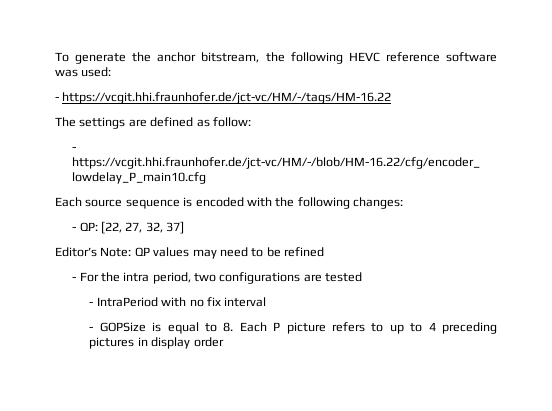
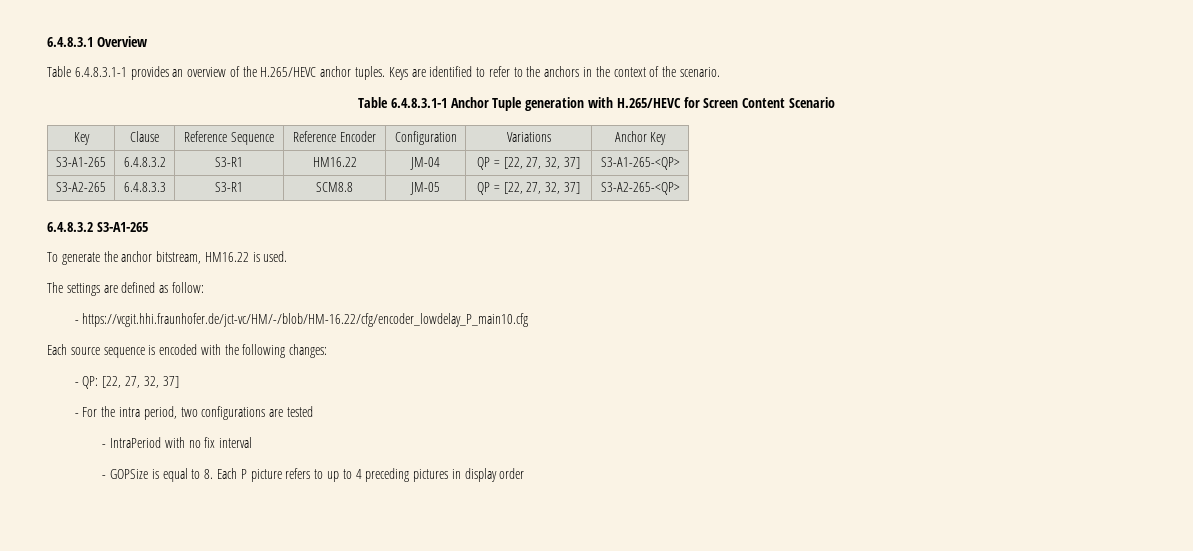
(55, 57) none -> [47,36,147,47] [47,66,720,80] [358,97,835,111] [73,132,90,145] [130,131,159,142] [184,131,274,145] [293,131,376,142] [394,131,457,145] [506,132,551,142] [614,131,667,145] [56,157,106,167] [123,157,166,167] [215,157,243,167] [312,157,357,167] [410,157,440,170] [477,157,580,170] [600,157,680,170] [56,182,106,192] [123,182,166,192] [215,182,243,192] [316,182,353,192] [410,182,440,195] [477,182,580,195] [600,182,680,195] [47,222,148,232] 6.4.8.3.1 Overview // Table 6.4.8.3.1-1 provides an overview of the H.265/HEVC anchor tuples. Keys are identified to refer to the anchors in the context of the scenario. // Table 6.4.8.3.1-1 Anchor Tuple generation with H.265/HEVC for Screen Content Scenario // Key | Clause | Reference Sequence | Reference Encoder | Configuration | Variations | Anchor Key // S3-A1-265 | 6.4.8.3.2 | S3-R1 | HM16.22 | JM-04 | QP = [22, 27, 32, 37] | S3-A1-265-<QP> // S3-A2-265 | 6.4.8.3.3 | S3-R1 | SCM8.8 | JM-05 | QP = [22, 27, 32, 37] | S3-A2-265-<QP> // 6.4.8.3.2 S3-A1-265 //
[265,52,497,64] [55,67,112,77] [55,92,392,104] the following HEVC reference software was used: // - https://vcgit.hhi.fraunhofer.de/jct-vc/HM/-/tags/HM-16.22 -> [204,251,288,262] HM16.22 is used.
[55,247,324,259] // Editor’s Note: QP values may need to be refined -> (179, 382) none

